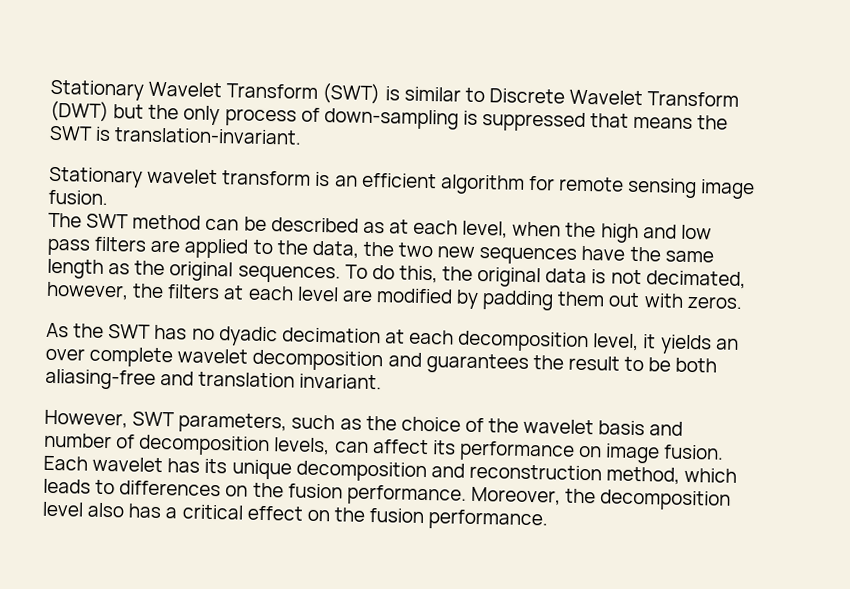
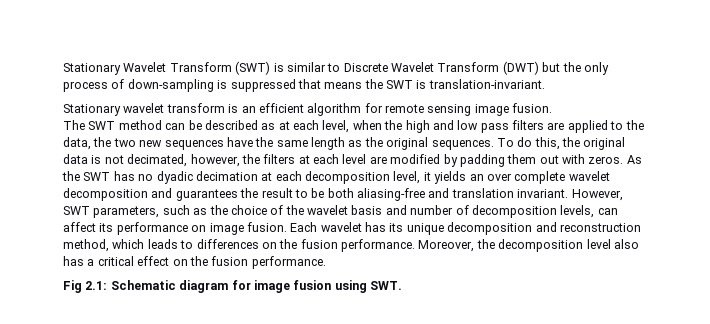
(743, 302) // -> (624, 160) none
(383, 381) // -> (569, 193) none
(549, 520) none -> [63,280,402,293] // Fig 2.1: Schematic diagram for image fusion using SWT.

